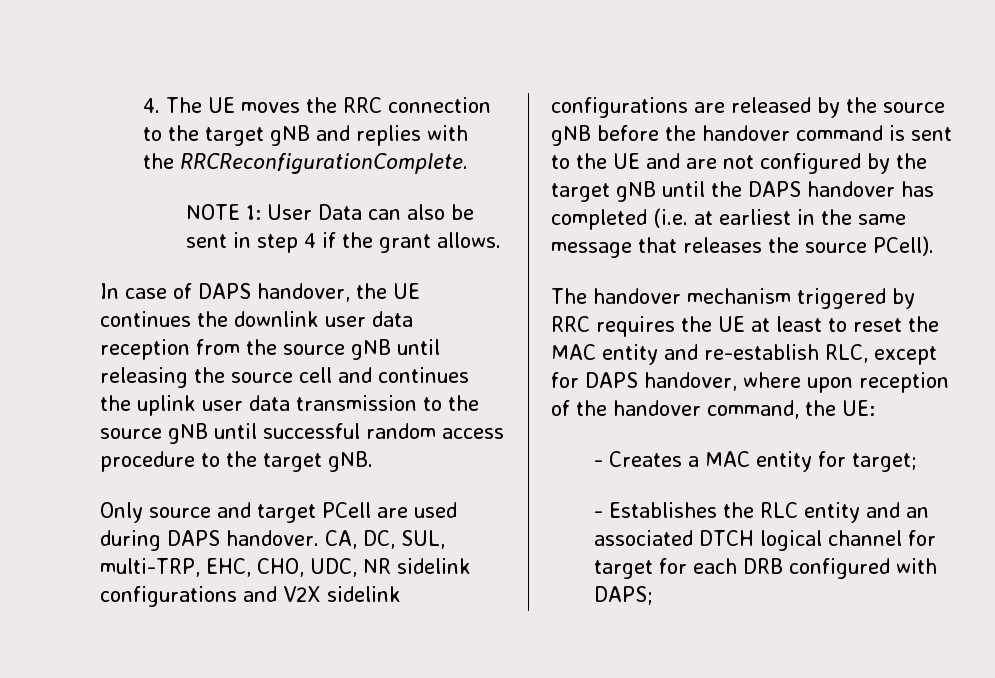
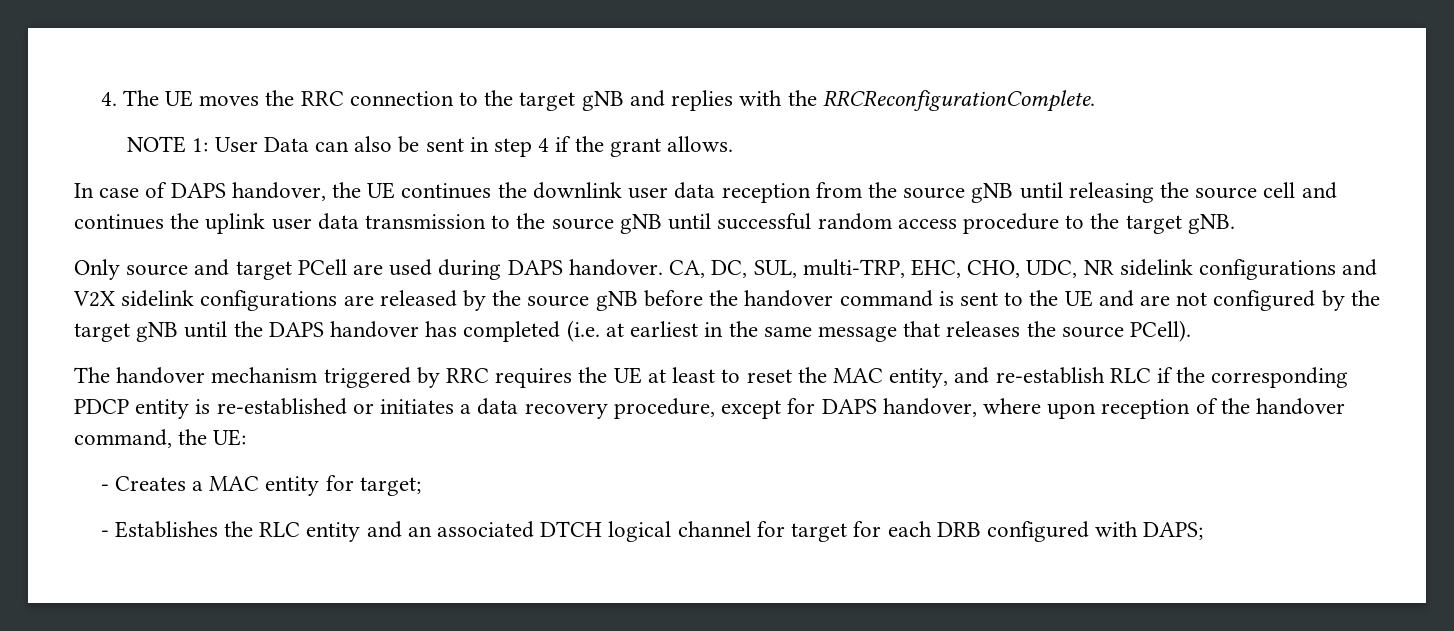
[602,344,658,365] entity -> [889,368,949,388] entity,
[825,344,868,363] RLC, -> [1109,367,1349,388] [74,398,715,419] RLC if the corresponding PDCP entity is re-established or initiates a data recovery procedure,

